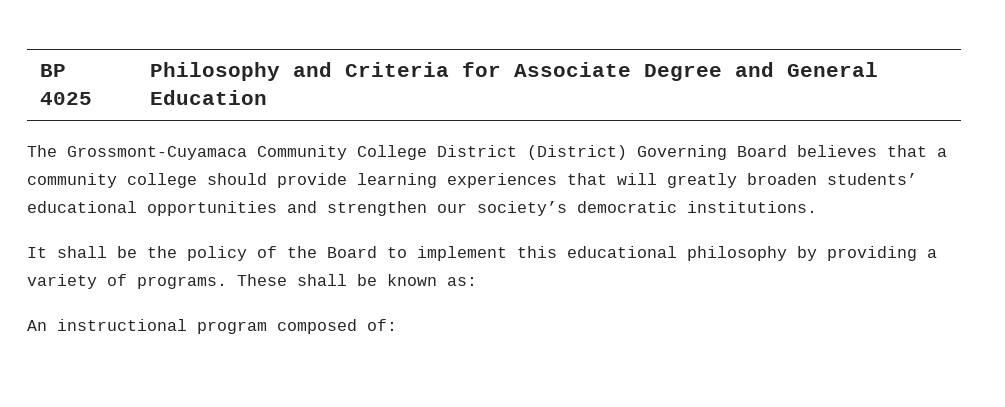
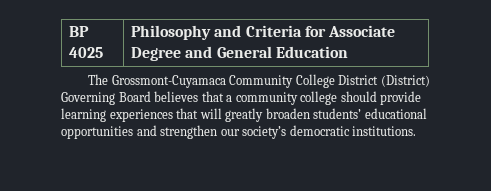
[27,246,937,261] [27,274,477,289] [27,319,397,334] // It shall be the policy of the Board to implement this educational philosophy by providing a variety of programs. These shall be known as: // An instructional program composed of: -> (417, 131) none

